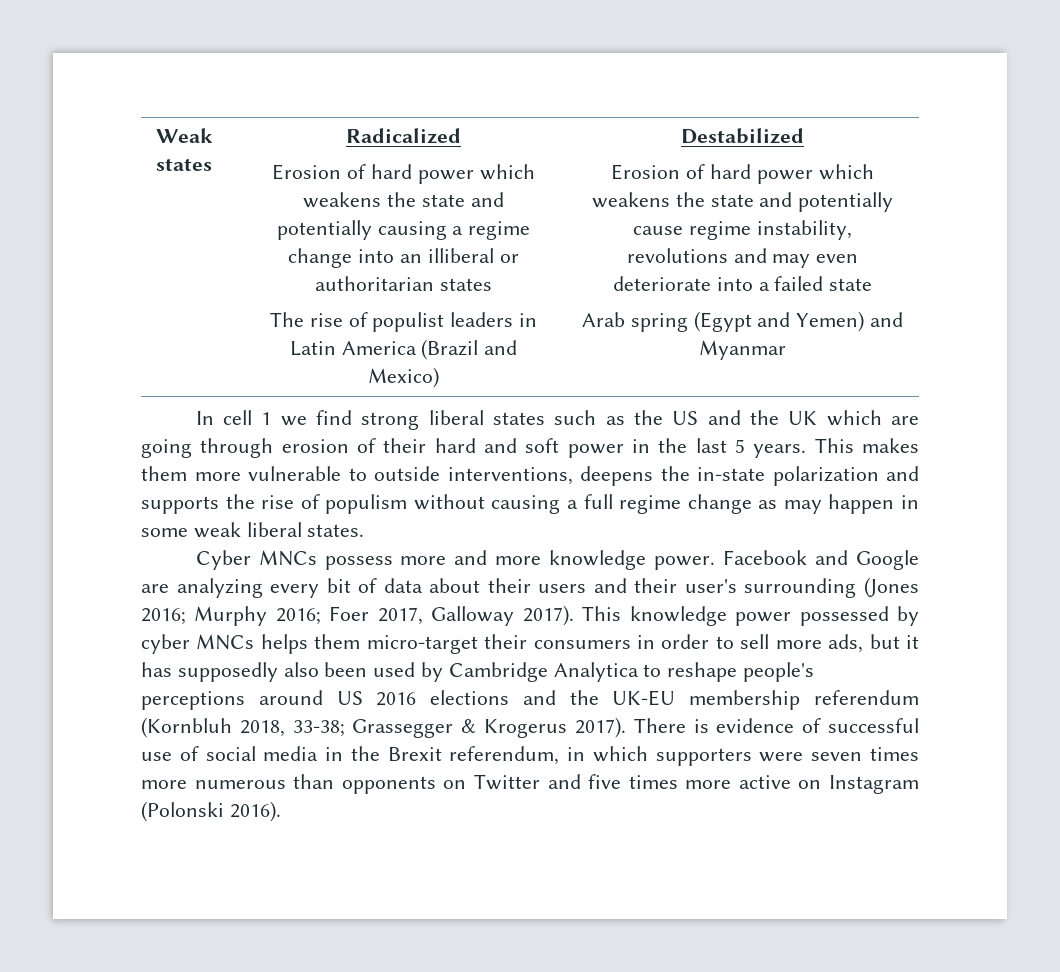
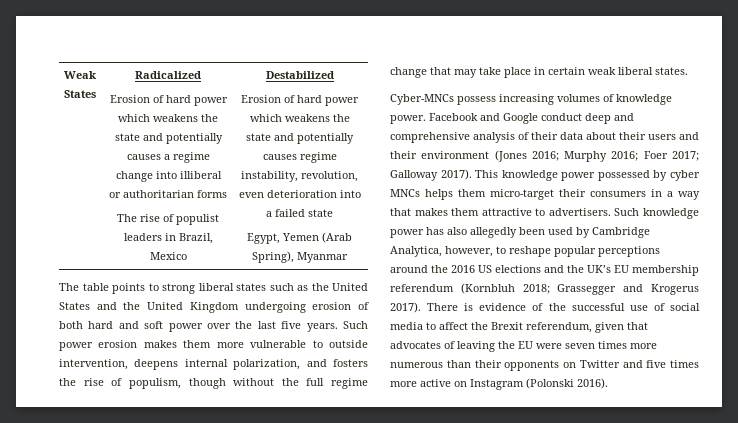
[156,158,213,171] states -> [63,90,96,98] States
[377,221,447,240] causing -> [126,154,161,160] causes
[400,254,423,263] an -> (177, 175) none
[439,278,492,291] states -> [197,190,228,198] forms
[289,339,518,360] [368,367,439,388] Latin America (Brazil and Mexico) -> [178,233,213,244] [149,252,187,260] Brazil, Mexico
[633,226,684,235] cause -> [262,154,297,160] causes
[626,248,859,268] [612,276,711,291] revolutions and may even deteriorate -> [301,171,358,182] [238,190,337,198] revolution, even deterioration
[581,311,904,332] [699,340,786,360] [195,410,352,426] Arab spring (Egypt and Yemen) and Myanmar // In cell 1 we find -> [247,232,352,244] [252,251,348,263] [59,283,159,294] Egypt, Yemen (Arab Spring), Myanmar // The table points to
[672,410,920,426] [141,438,274,458] US and the UK which are going through -> [332,283,368,291] [59,302,306,313] United States and the United Kingdom undergoing
[383,438,427,453] their -> [59,321,83,329] both
[632,439,650,453] in -> [207,323,232,329] over
[735,438,854,458] 5 years. This -> [281,321,368,332] [59,340,138,351] five years. Such power erosion
[447,466,919,486] [141,494,919,514] [141,522,365,538] [195,550,542,570] interventions, deepens the in-state polarization and supports the rise of populism without causing a full regime change as may happen in some weak liberal states. // Cyber MNCs possess more and more -> [59,359,368,370] [59,378,368,389] [390,67,688,78] [390,94,614,105] intervention, deepens internal polarization, and fosters the rise of populism, though without the full regime change that may take place in certain weak liberal states. // Cyber-MNCs possess increasing volumes of
[141,578,378,598] are analyzing every bit of -> [541,113,634,124] [390,132,558,143] conduct deep and comprehensive analysis of their
[684,578,857,598] user's surrounding -> [421,151,490,159] environment
[377,607,423,625] 2017, -> [672,151,699,161] 2017;
[661,634,920,653] [141,662,319,682] order to sell more ads, but it has supposedly also -> [667,191,700,200] [390,208,699,219] [390,227,517,238] a way that makes them attractive to advertisers. Such knowledge power has also allegedly
[553,662,639,682] Analytica -> [390,246,493,257] Analytica, however,
[743,662,815,682] people's -> [554,246,596,257] popular
[336,691,417,706] US 2016 -> [431,265,492,273] the 2016 US
[612,690,676,706] UK-EU -> [587,265,629,273] UK’s EU
[239,719,477,738] 2018, 33-38; Grassegger & -> [522,284,644,295] 2018; Grassegger and
(822, 725) none -> [548,303,566,311] the
[325,747,344,761] in -> [426,322,468,330] to affect
[567,746,752,766] in which supporters -> [595,322,648,333] [390,341,533,352] given that advocates of leaving the EU
(335, 781) none -> [474,360,502,368] their

